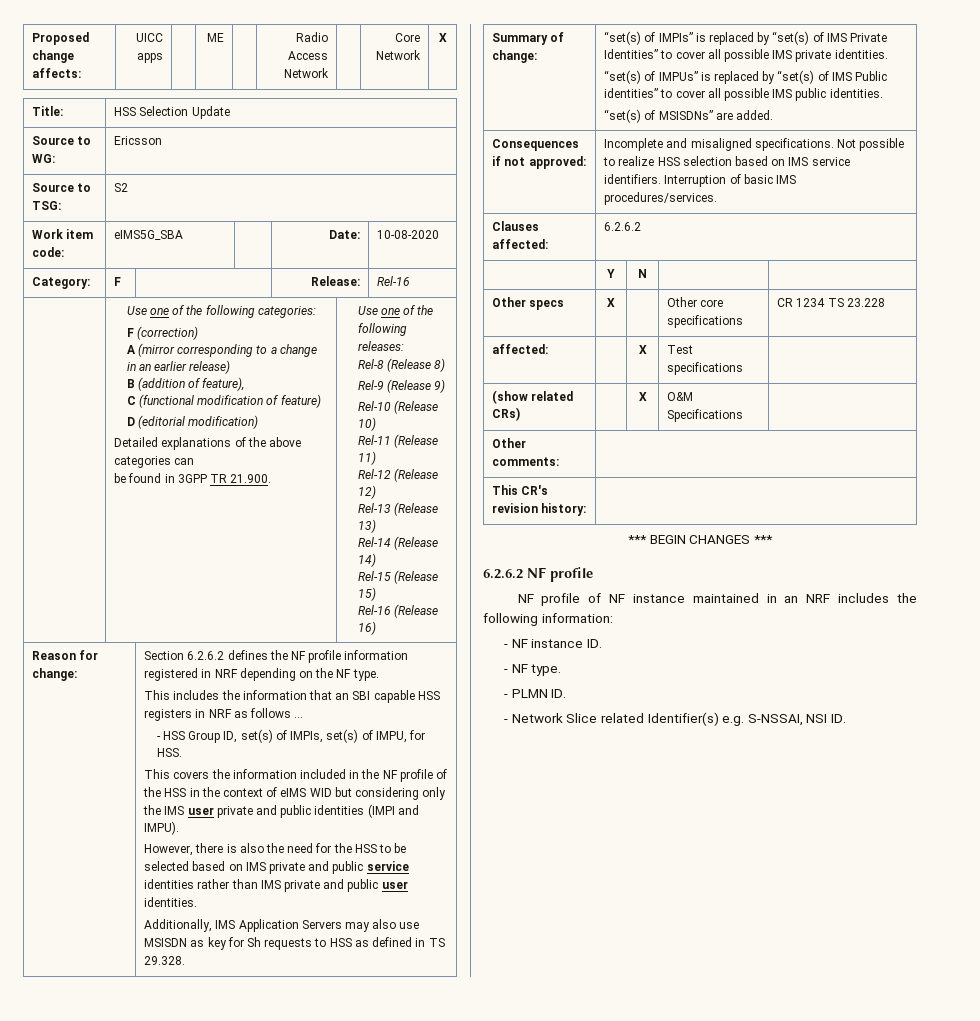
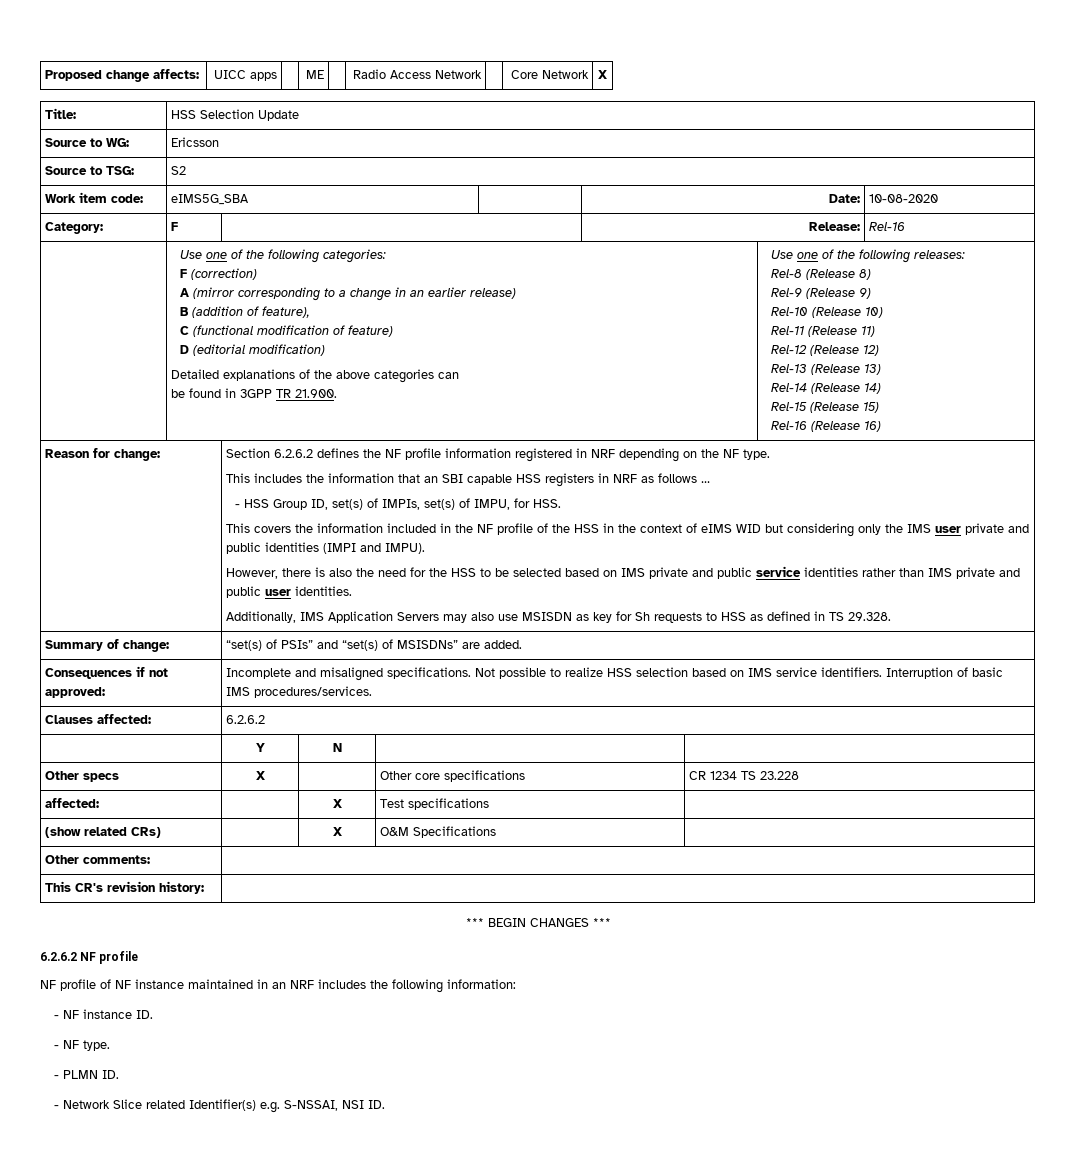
[658,31,888,45] [604,49,888,62] [604,70,888,84] [604,88,883,101] IMPIs” is replaced by “set(s) of IMS Private Identities” to cover all possible IMS private identities. // “set(s) of IMPUs” is replaced by “set(s) of IMS Public identities” to cover all possible IMS public identities. // -> [281,640,339,649] PSIs” and

